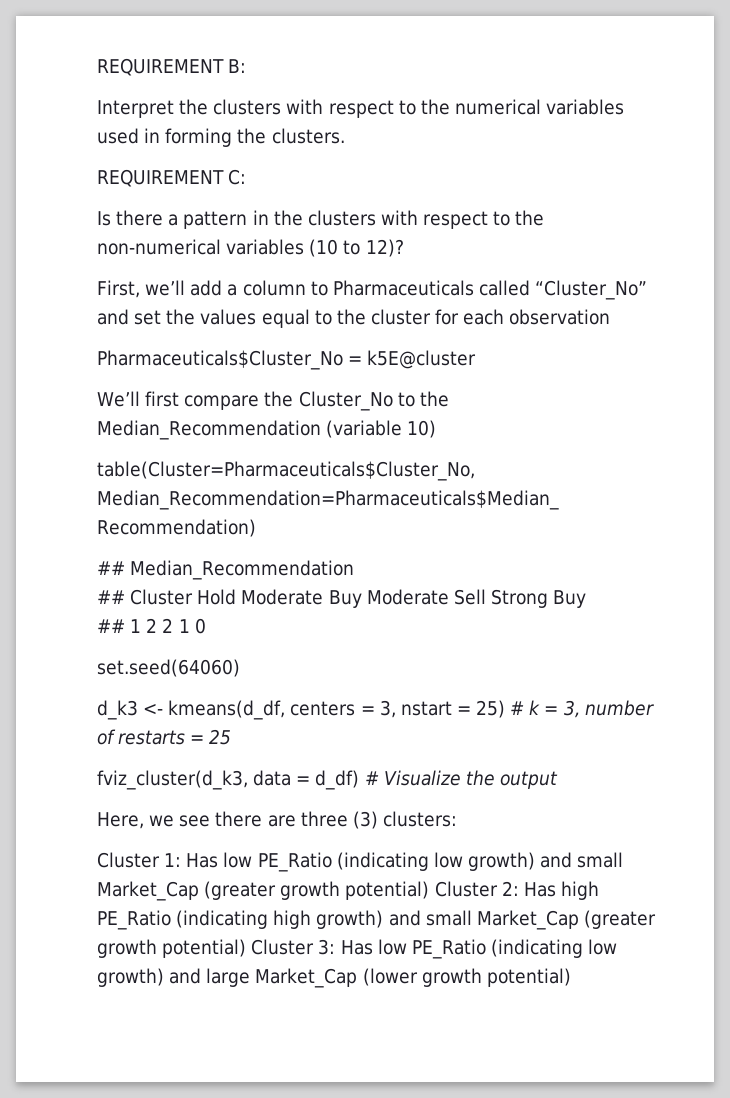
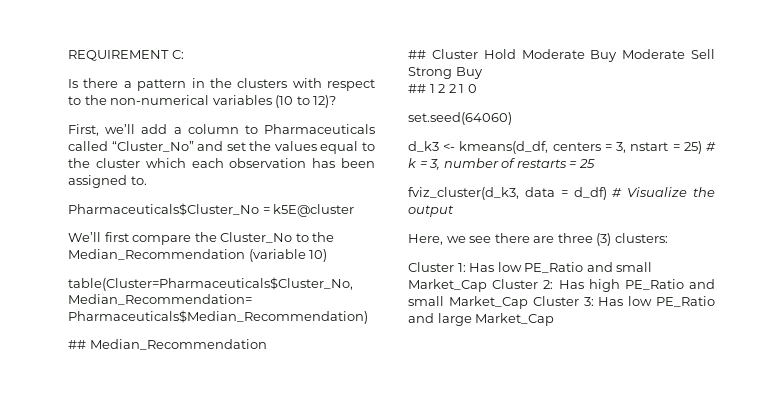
[97,58,247,76] [97,99,625,118] [97,128,345,147] [97,169,224,187] REQUIREMENT B: // Interpret the clusters with respect to the numerical variables used in forming the clusters. // REQUIREMENT -> [68,50,169,61] REQUIREMENT
[435,309,460,325] for -> [145,158,186,168] which
(611, 317) none -> [312,158,375,168] [68,175,147,188] has been assigned to.
[336,852,624,871] [97,881,430,901] (indicating low growth) and small Market_Cap (greater growth potential) -> [586,262,653,272] [408,279,487,292] and small Market_Cap
[176,910,656,930] [97,939,247,958] (indicating high growth) and small Market_Cap (greater growth potential) -> [689,279,715,289] [408,296,528,309] and small Market_Cap
[490,939,618,958] [97,968,571,988] (indicating low growth) and large Market_Cap (lower growth potential) -> [408,313,555,326] and large Market_Cap

